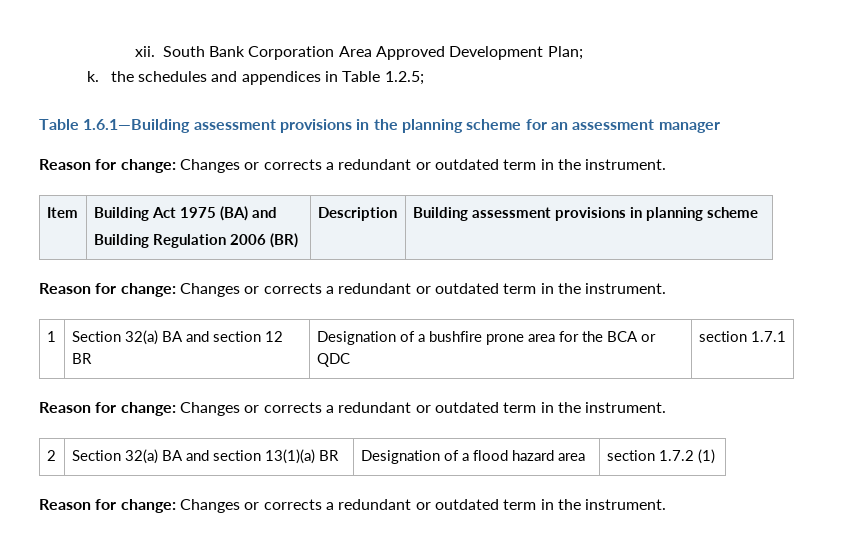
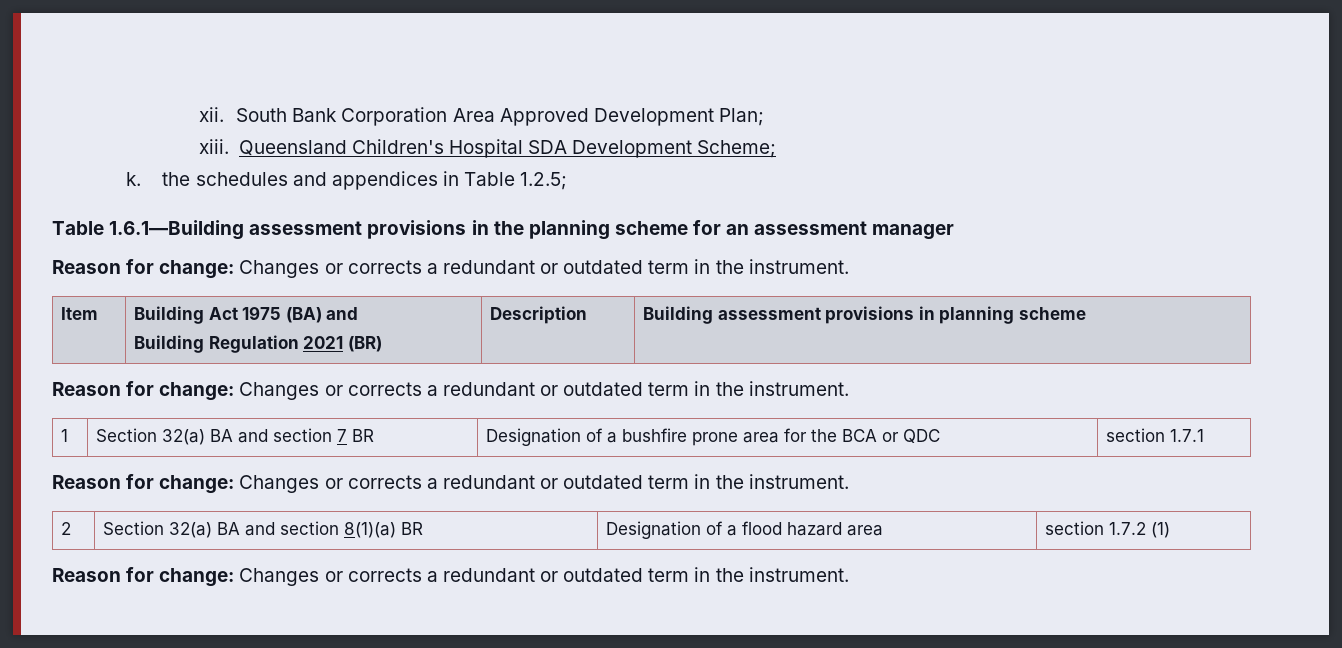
(583, 53) none -> [199,139,777,158] // xiii. Queensland Children's Hospital SDA Development Scheme;
[229,234,266,245] 2006 -> [303,336,344,349] 2021
[264,331,283,342] 12 -> [337,429,348,442] 7
[264,449,315,464] 13(1)(a) -> [344,522,397,538] 8(1)(a)

